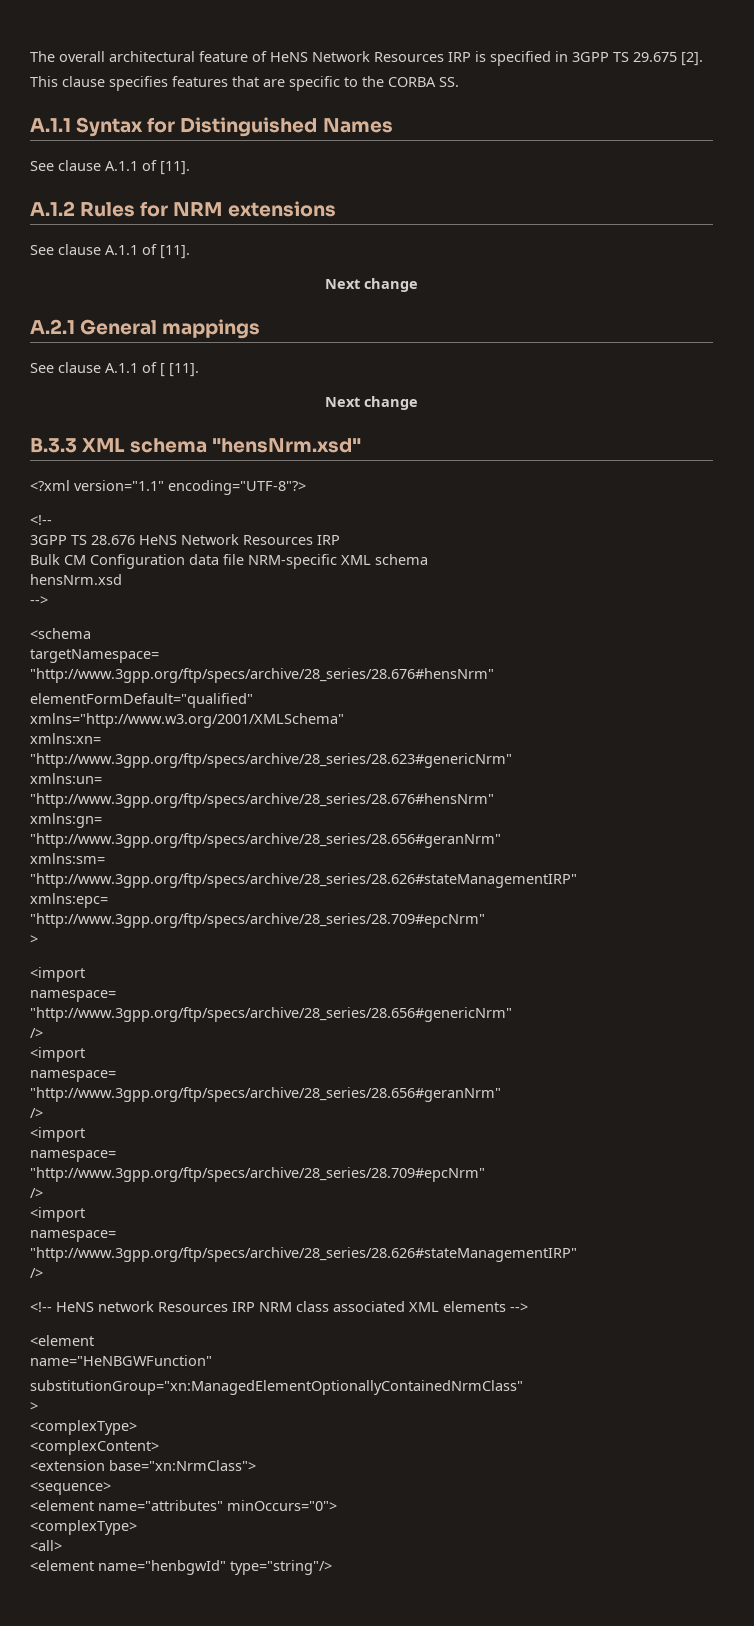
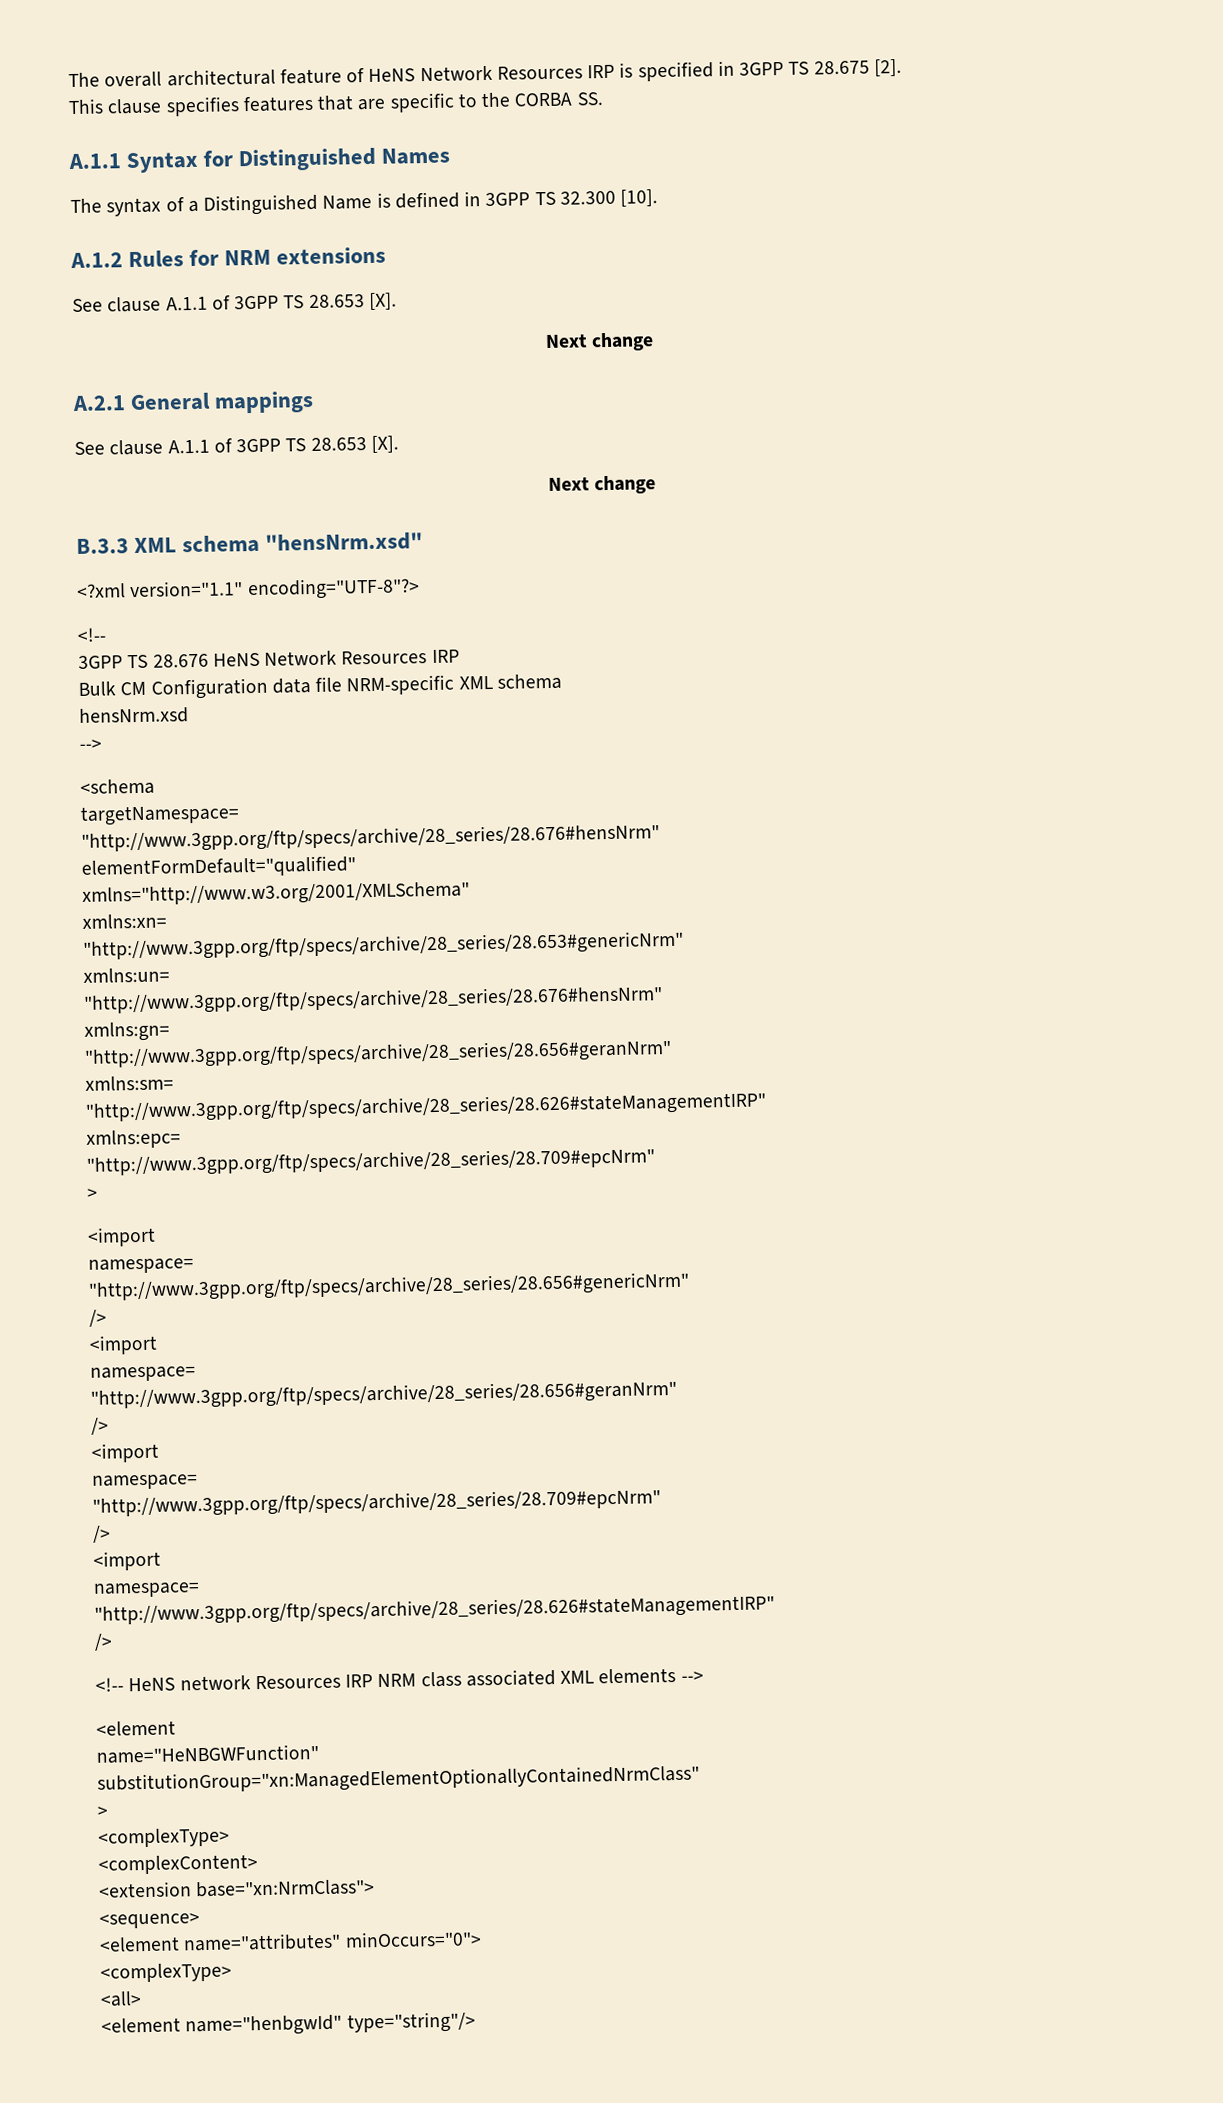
[633,52,677,62] 29.675 -> [813,60,870,75] 28.675
[30,160,190,175] See clause A.1.1 of [11]. -> [70,189,659,217] The syntax of a Distinguished Name is defined in 3GPP TS 32.300 [10].
[160,245,190,259] [11]. -> [234,292,397,311] 3GPP TS 28.653 [X].
[160,363,199,377] [ [11]. -> [236,435,399,453] 3GPP TS 28.653 [X].
[30,753,512,768] "http://www.3gpp.org/ftp/specs/archive/28_series/28.623#genericNrm" -> [83,930,684,961] "http://www.3gpp.org/ftp/specs/archive/28_series/28.653#genericNrm"

